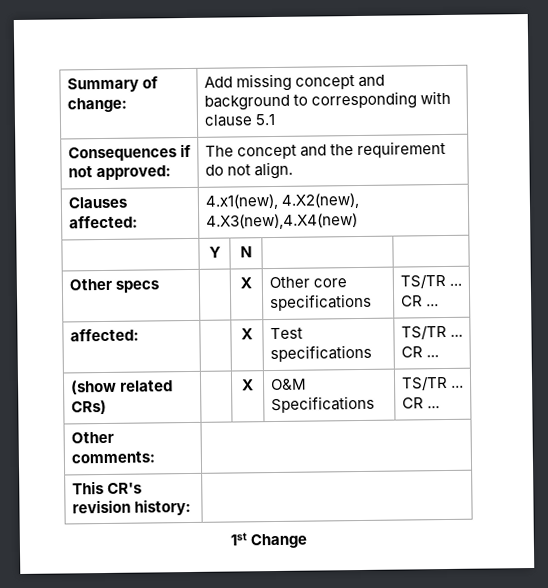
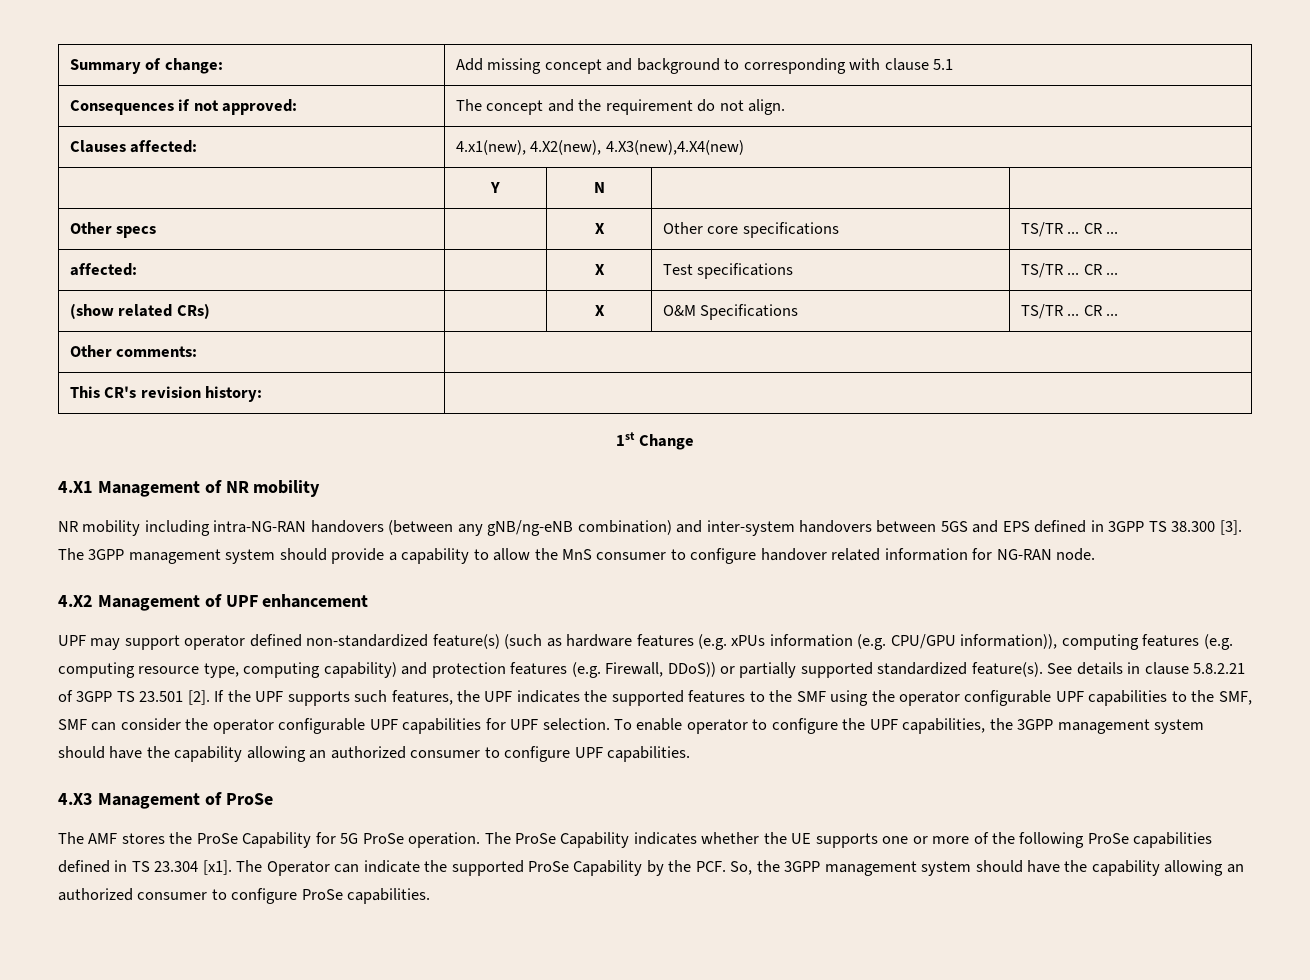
(308, 541) none -> [58,480,321,497] [58,520,1242,536] [58,548,1096,564] [58,594,369,611] [58,634,1233,650] [58,662,1246,678] [58,690,1252,706] [58,718,1205,734] [58,746,691,762] [58,792,273,809] [58,832,1213,848] [58,860,1244,876] [58,888,431,904] // 4.X1 Management of NR mobility // NR mobility including intra-NG-RAN handovers (between any gNB/ng-eNB combination) and inter-system handovers between 5GS and EPS defined in 3GPP TS 38.300 [3]. The 3GPP management system should provide a capability to allow the MnS consumer to configure handover related information for NG-RAN node. // 4.X2 Management of UPF enhancement // UPF may support operator defined non-standardized feature(s) (such as hardware features (e.g. xPUs information (e.g. CPU/GPU information)), computing features (e.g. computing resource type, computing capability) and protection features (e.g. Firewall, DDoS)) or partially supported standardized feature(s). See details in clause 5.8.2.21 of 3GPP TS 23.501 [2]. If the UPF supports such features, the UPF indicates the supported features to the SMF using the operator configurable UPF capabilities to the SMF, SMF can consider the operator configurable UPF capabilities for UPF selection. To enable operator to configure the UPF capabilities, the 3GPP management system should have the capability allowing an authorized consumer to configure UPF capabilities. // 4.X3 Management of ProSe // The AMF stores the ProSe Capability for 5G ProSe operation. The ProSe Capability indicates whether the UE supports one or more of the following ProSe capabilities defined in TS 23.304 [x1]. The Operator can indicate the supported ProSe Capability by the PCF. So, the 3GPP management system should have the capability allowing an authorized consumer to configure ProSe capabilities.

